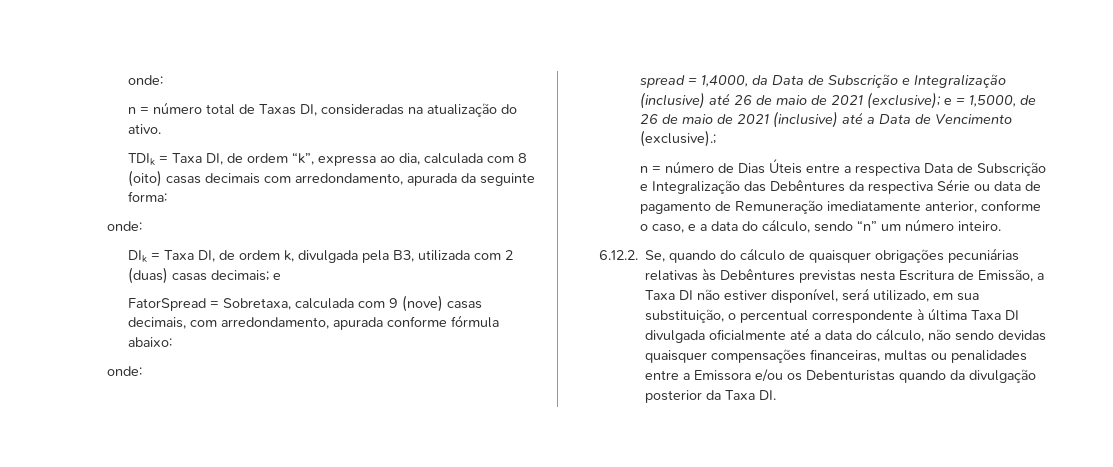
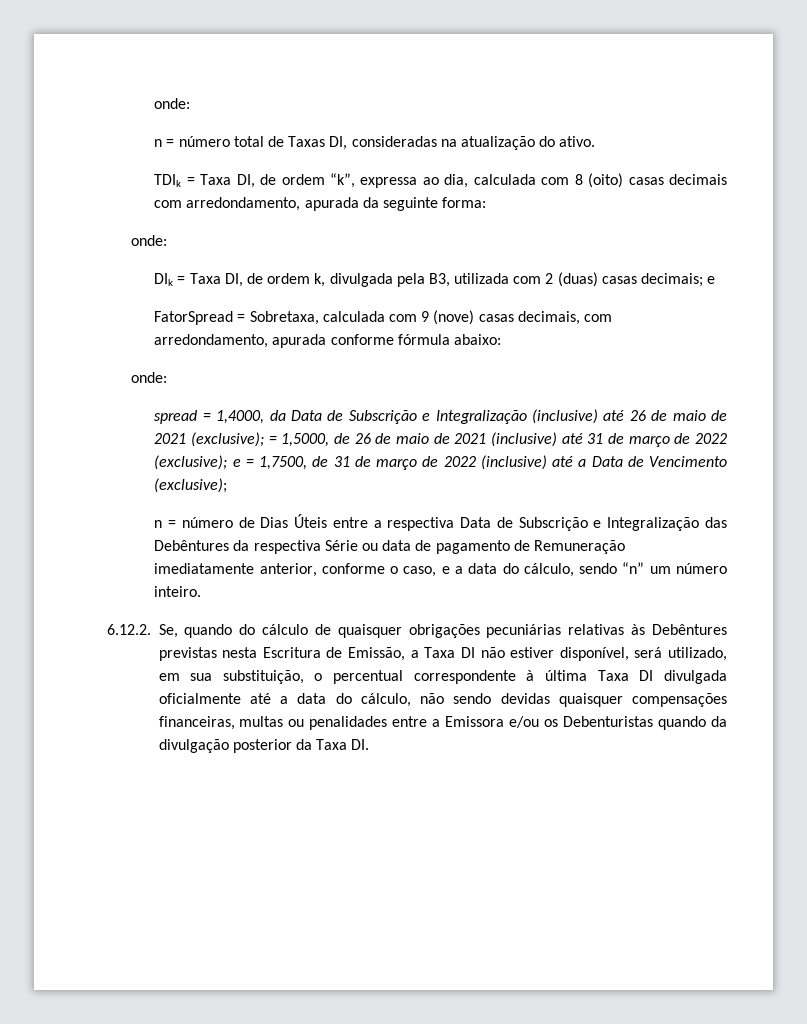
[943,98,952,105] e -> (264, 439) none
(863, 118) none -> [587,433,727,447] [154,455,574,470] 31 de março de 2022 (exclusive); e = 1,7500, de 31 de março de 2022 (inclusive) até
[639,130,716,147] (exclusive).; -> [154,478,228,493] (exclusive);

